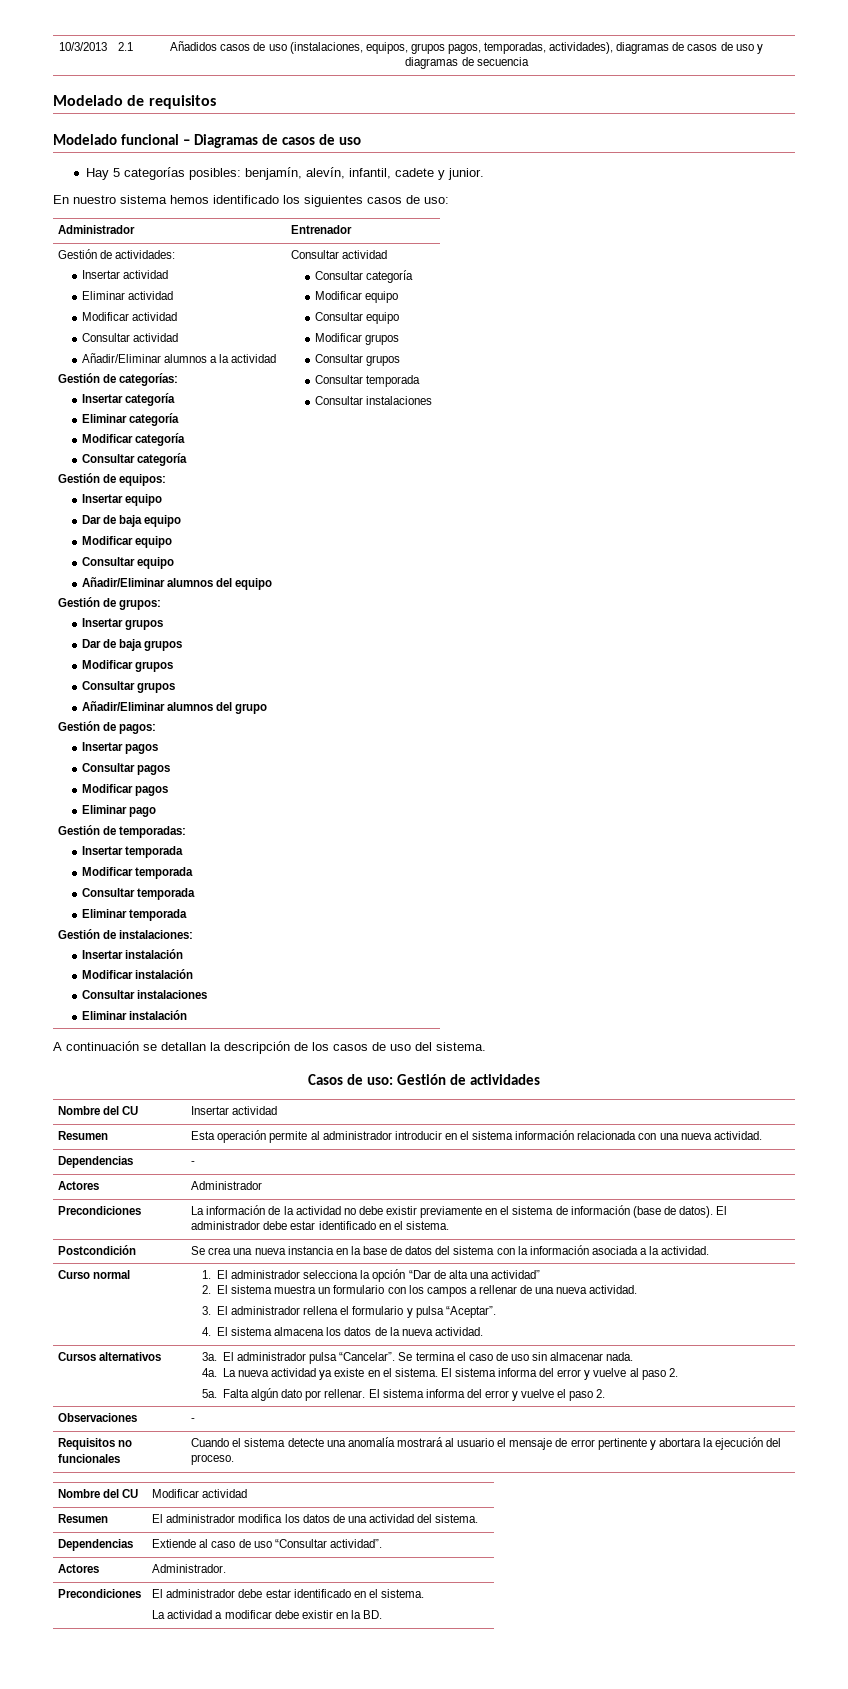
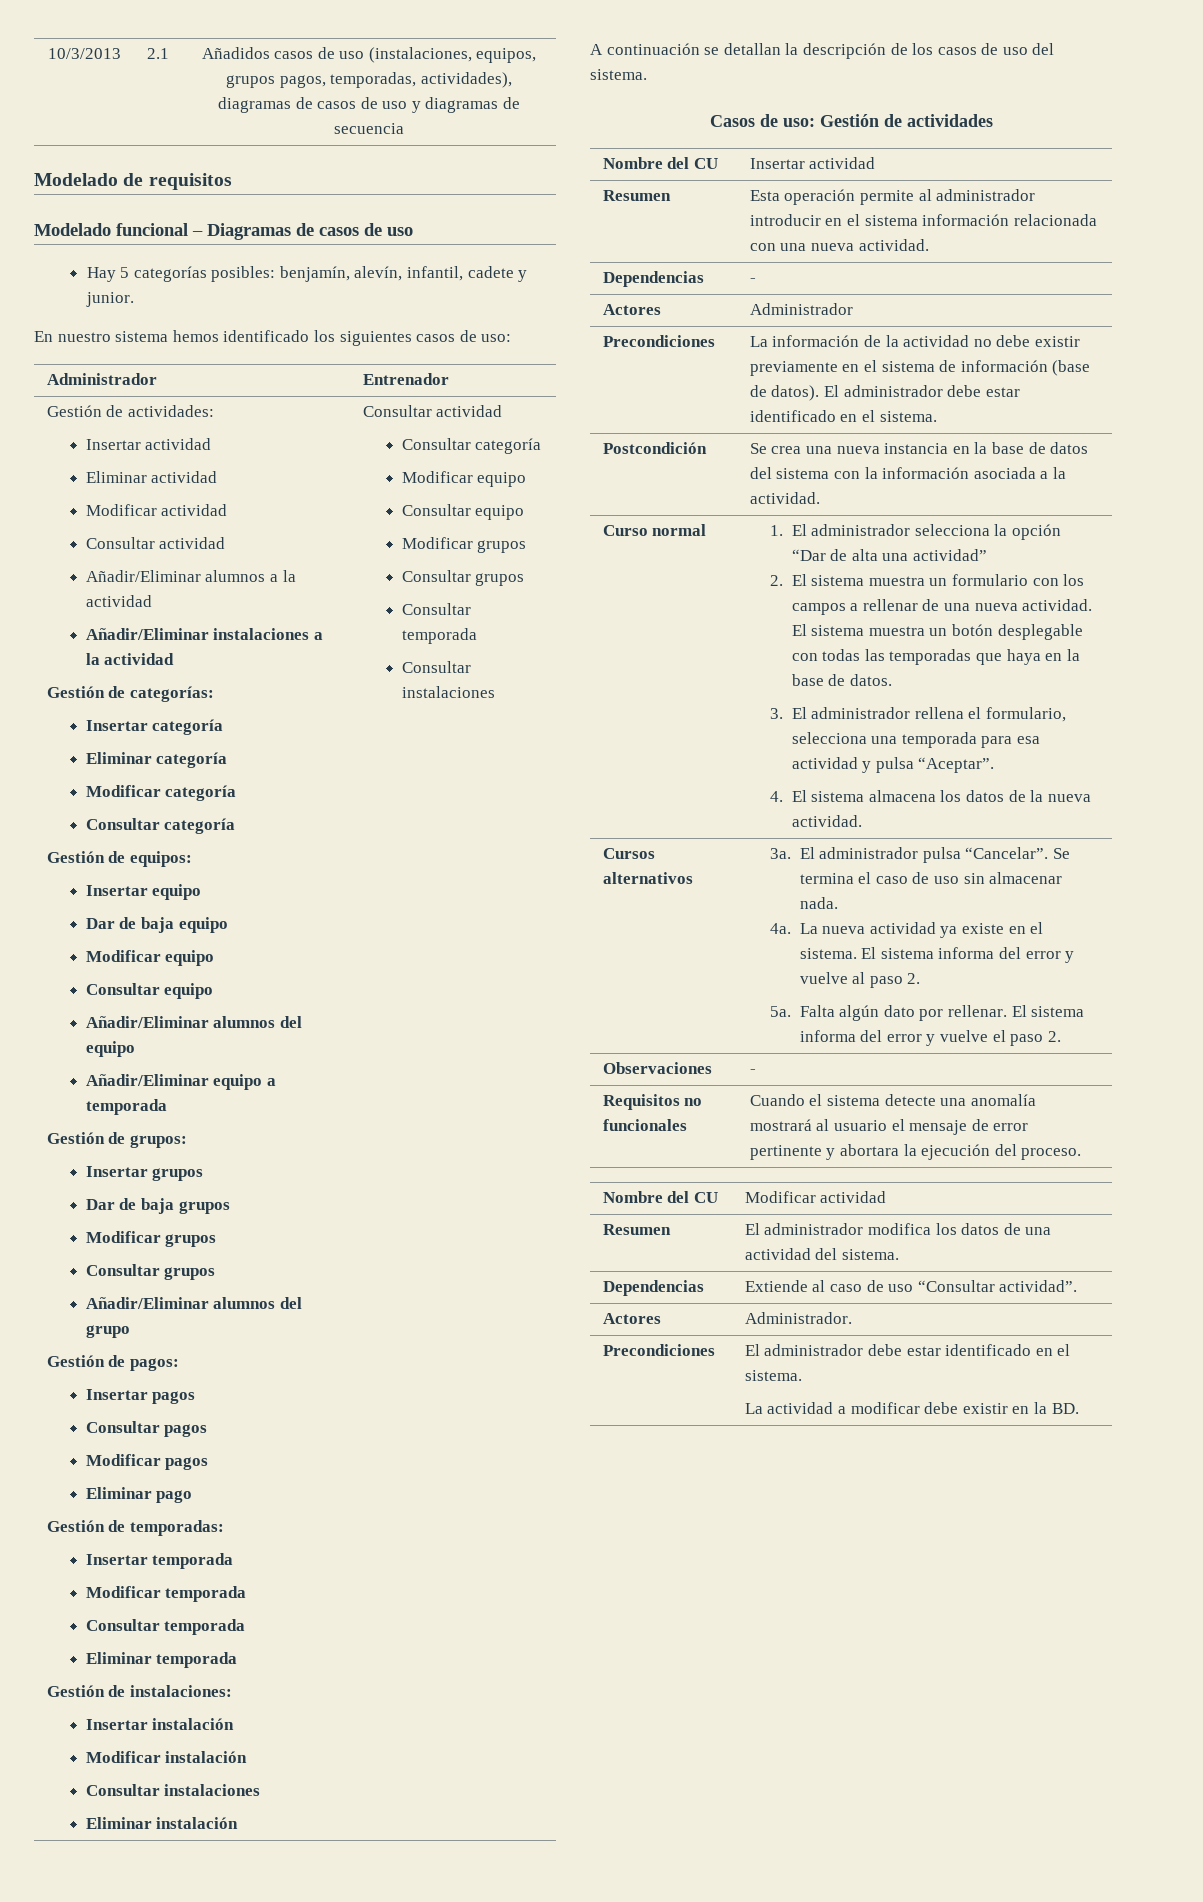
(277, 358) none -> [85,628,324,640] [85,653,175,665] // Añadir/Eliminar instalaciones a la actividad
(273, 584) none -> [85,1074,277,1090] [85,1099,167,1115] // Añadir/Eliminar equipo a temporada
(638, 1289) none -> [791,624,1083,640] [791,649,1080,665] [791,674,892,686] El sistema muestra un botón desplegable con todas las temporadas que haya en la base de datos.
[352,1306,404,1315] formulario -> [986,707,1067,722] [791,732,1041,748] [791,757,858,769] formulario, selecciona una temporada para esa actividad

